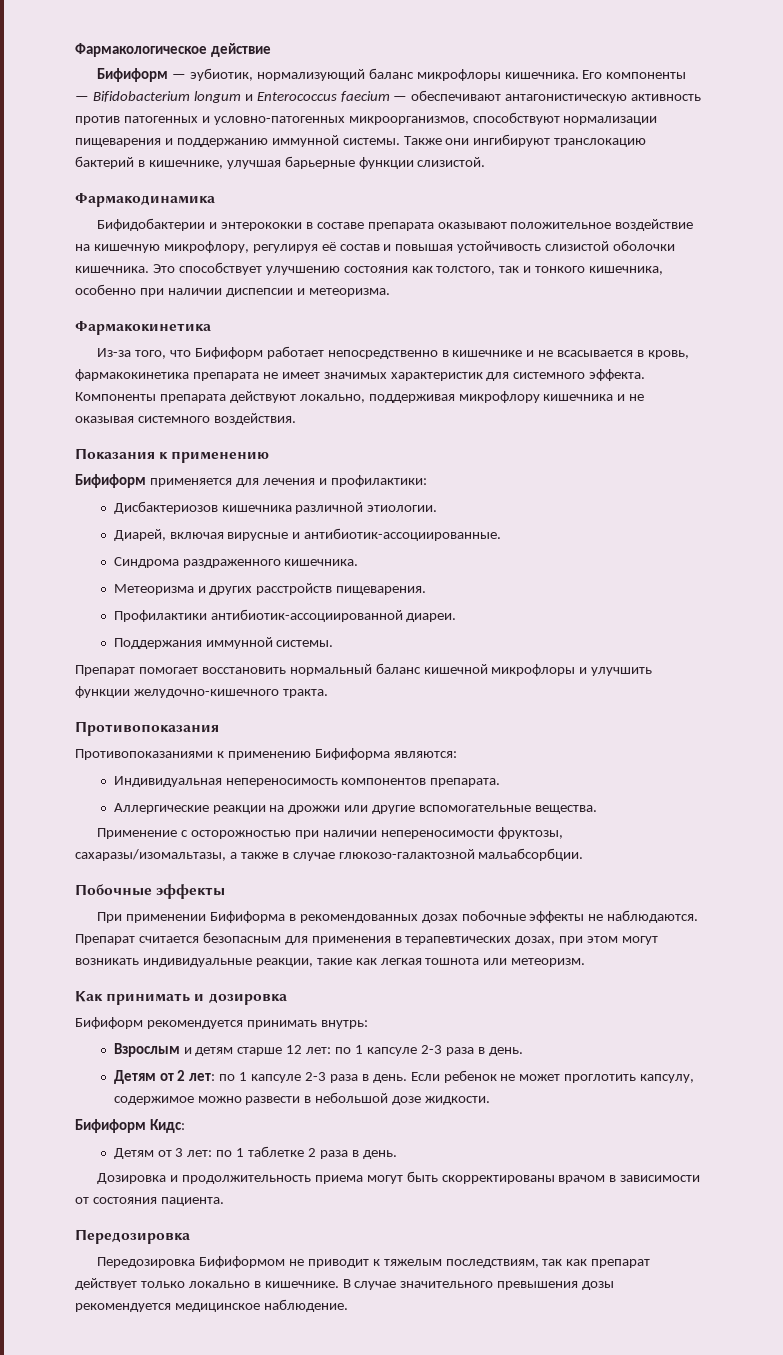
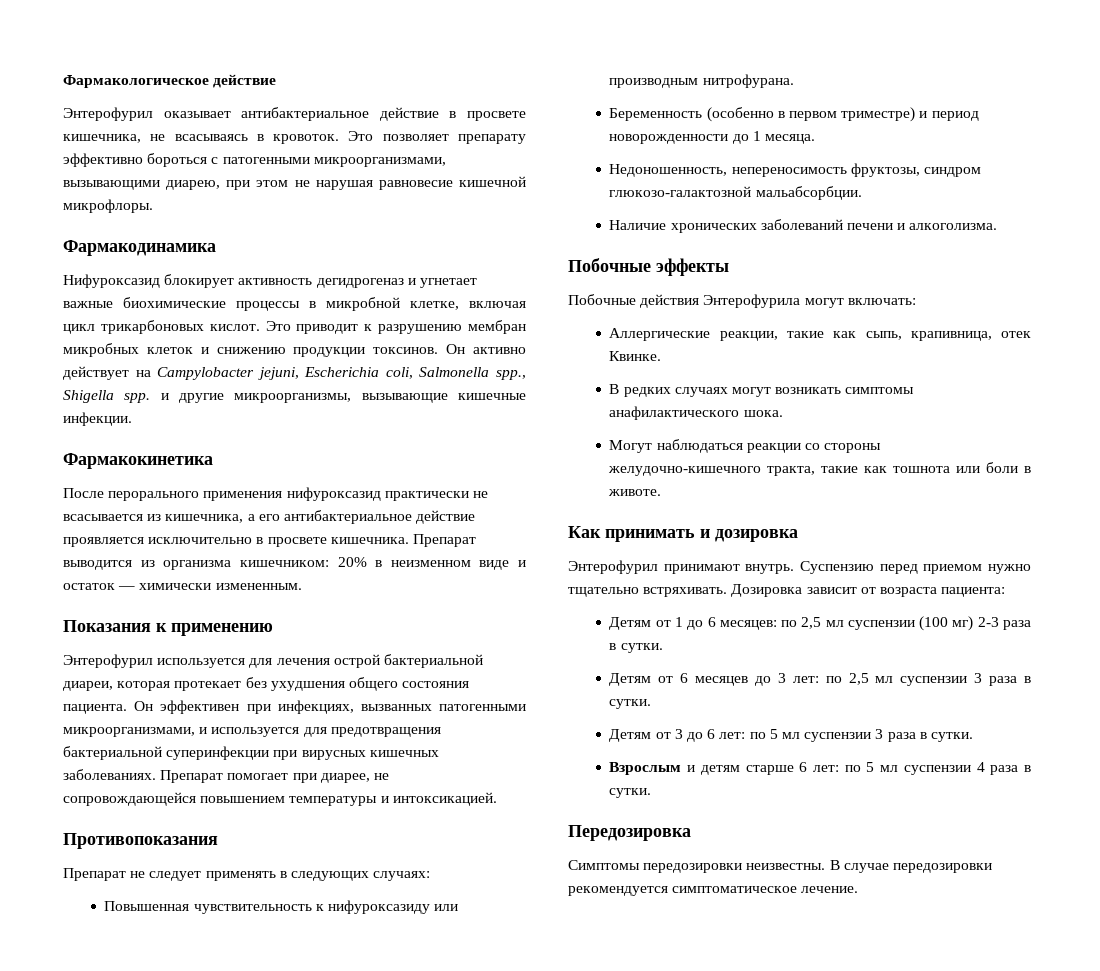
[97,68,687,82] [75,90,702,103] [75,112,658,125] [75,134,647,147] [75,156,486,169] [75,193,215,207] [97,218,694,231] [75,240,676,253] [75,262,664,275] [75,284,390,297] [75,321,211,335] [97,346,690,359] [75,369,646,381] [75,391,645,403] [75,413,296,425] [75,448,270,463] [75,474,427,488] [113,501,438,514] [113,528,502,541] [113,557,359,568] [113,583,427,595] [113,609,457,622] [113,637,334,649] [75,663,653,676] [75,686,328,698] [75,721,219,736] [75,748,457,760] [113,776,501,787] [113,803,597,814] [97,827,563,839] [75,848,584,861] [75,884,226,899] [97,910,699,923] [75,932,659,945] [75,958,586,967] [75,991,287,1005] [75,1017,368,1029] Бифиформ — эубиотик, нормализующий баланс микрофлоры кишечника. Его компоненты — Bifidobacterium longum и Enterococcus faecium — обеспечивают антагонистическую активность против патогенных и условно-патогенных микроорганизмов, способствуют нормализации пищеварения и поддержанию иммунной системы. Также они ингибируют транслокацию бактерий в кишечнике, улучшая барьерные функции слизистой. // Фармакодинамика // Бифидобактерии и энтерококки в составе препарата оказывают положительное воздействие на кишечную микрофлору, регулируя её состав и повышая устойчивость слизистой оболочки кишечника. Это способствует улучшению состояния как толстого, так и тонкого кишечника, особенно при наличии диспепсии и метеоризма. // Фармакокинетика // Из-за того, что Бифиформ работает непосредственно в кишечнике и не всасывается в кровь, фармакокинетика препарата не имеет значимых характеристик для системного эффекта. Компоненты препарата действуют локально, поддерживая микрофлору кишечника и не оказывая системного воздействия. // Показания к применению // Бифиформ применяется для лечения и профилактики: // Дисбактериозов кишечника различной этиологии. // Диарей, включая вирусные и антибиотик-ассоциированные. // Синдрома раздраженного кишечника. // Метеоризма и других расстройств пищеварения. // Профилактики антибиотик-ассоциированной диареи. // Поддержания иммунной системы. // Препарат помогает восстановить нормальный баланс кишечной микрофлоры и улучшить функции желудочно-кишечного тракта. // Противопоказания // Противопоказаниями к применению Бифиформа являются: // Индивидуальная непереносимость компонентов препарата. // Аллергические реакции на дрожжи или другие вспомогательные вещества. // Применение с осторожностью при наличии непереносимости фруктозы, сахаразы/изомальтазы, а также в случае глюкозо-галактозной мальабсорбции. // Побочные эффекты // При применении Бифиформа в рекомендованных дозах побочные эффекты не наблюдаются. Препарат считается безопасным для применения в терапевтических дозах, при этом могут возникать индивидуальные реакции, такие как легкая тошнота или метеоризм. // Как принимать и дозировка // Бифиформ рекомендуется принимать внутрь: -> [63,107,526,121] [63,131,526,144] [63,153,446,167] [63,176,526,190] [63,199,153,213] [63,240,216,256] [63,274,477,288] [63,297,526,311] [63,320,526,334] [63,343,526,357] [63,366,526,380] [63,390,526,403] [63,412,132,426] [63,453,213,469] [63,487,488,501] [63,510,476,524] [63,534,476,547] [63,557,526,570] [63,583,302,590] [63,620,273,636] [63,654,483,668] [63,677,470,691] [63,700,526,714] [63,727,441,737] [63,746,439,760] [63,769,389,783] [63,792,497,806] [63,833,218,849] [63,868,431,881] [104,900,459,914] [609,74,794,88] [609,107,979,122] [609,131,816,144] [609,163,982,177] [609,186,862,200] [609,219,998,233] [568,258,729,276] [568,294,916,308] [609,328,1031,341] [609,351,662,361] [609,384,915,397] [609,406,783,420] [609,439,882,453] [608,462,1031,476] [608,489,662,496] [568,526,798,542] [568,560,1031,574] [568,584,1006,597] [609,616,1031,631] [609,643,663,653] [609,673,1031,686] [609,699,652,709] [609,729,973,742] Энтерофурил оказывает антибактериальное действие в просвете кишечника, не всасываясь в кровоток. Это позволяет препарату эффективно бороться с патогенными микроорганизмами, вызывающими диарею, при этом не нарушая равновесие кишечной микрофлоры. // Фармакодинамика // Нифуроксазид блокирует активность дегидрогеназ и угнетает важные биохимические процессы в микробной клетке, включая цикл трикарбоновых кислот. Это приводит к разрушению мембран микробных клеток и снижению продукции токсинов. Он активно действует на Campylobacter jejuni, Escherichia coli, Salmonella spp., Shigella spp. и другие микроорганизмы, вызывающие кишечные инфекции. // Фармакокинетика // После перорального применения нифуроксазид практически не всасывается из кишечника, а его антибактериальное действие проявляется исключительно в просвете кишечника. Препарат выводится из организма кишечником: 20% в неизменном виде и остаток — химически измененным. // Показания к применению // Энтерофурил используется для лечения острой бактериальной диареи, которая протекает без ухудшения общего состояния пациента. Он эффективен при инфекциях, вызванных патогенными микроорганизмами, и используется для предотвращения бактериальной суперинфекции при вирусных кишечных заболеваниях. Препарат помогает при диарее, не сопровождающейся повышением температуры и интоксикацией. // Противопоказания // Препарат не следует применять в следующих случаях: // Повышенная чувствительность к нифуроксазиду или производным нитрофурана. // Беременность (особенно в первом триместре) и период новорожденности до 1 месяца. // Недоношенность, непереносимость фруктозы, синдром глюкозо-галактозной мальабсорбции. // Наличие хронических заболеваний печени и алкоголизма. // Побочные эффекты // Побочные действия Энтерофурила могут включать: // Аллергические реакции, такие как сыпь, крапивница, отек Квинке. // В редких случаях могут возникать симптомы анафилактического шока. // Могут наблюдаться реакции со стороны желудочно-кишечного тракта, такие как тошнота или боли в животе. // Как принимать и дозировка // Энтерофурил принимают внутрь. Суспензию перед приемом нужно тщательно встряхивать. Дозировка зависит от возраста пациента: // Детям от 1 до 6 месяцев: по 2,5 мл суспензии (100 мг) 2-3 раза в сутки. // Детям от 6 месяцев до 3 лет: по 2,5 мл суспензии 3 раза в сутки. // Детям от 3 до 6 лет: по 5 мл суспензии 3 раза в сутки.
[286,1045,523,1056] [113,1070,695,1084] [113,1092,491,1105] [75,1119,185,1133] [113,1146,397,1159] [97,1171,701,1184] [75,1197,224,1206] [75,1229,190,1244] [97,1256,651,1268] [75,1278,615,1290] [75,1299,348,1312] 12 лет: по 1 капсуле 2-3 раза в день. // Детям от 2 лет: по 1 капсуле 2-3 раза в день. Если ребенок не может проглотить капсулу, содержимое можно развести в небольшой дозе жидкости. // Бифиформ Кидс: // Детям от 3 лет: по 1 таблетке 2 раза в день. // Дозировка и продолжительность приема могут быть скорректированы врачом в зависимости от состояния пациента. // Передозировка // Передозировка Бифиформом не приводит к тяжелым последствиям, так как препарат действует только локально в кишечнике. В случае значительного превышения дозы рекомендуется медицинское наблюдение. -> [799,762,1031,775] [609,788,652,798] [568,825,691,841] [568,860,992,873] [568,886,859,896] 6 лет: по 5 мл суспензии 4 раза в сутки. // Передозировка // Симптомы передозировки неизвестны. В случае передозировки рекомендуется симптоматическое лечение.

